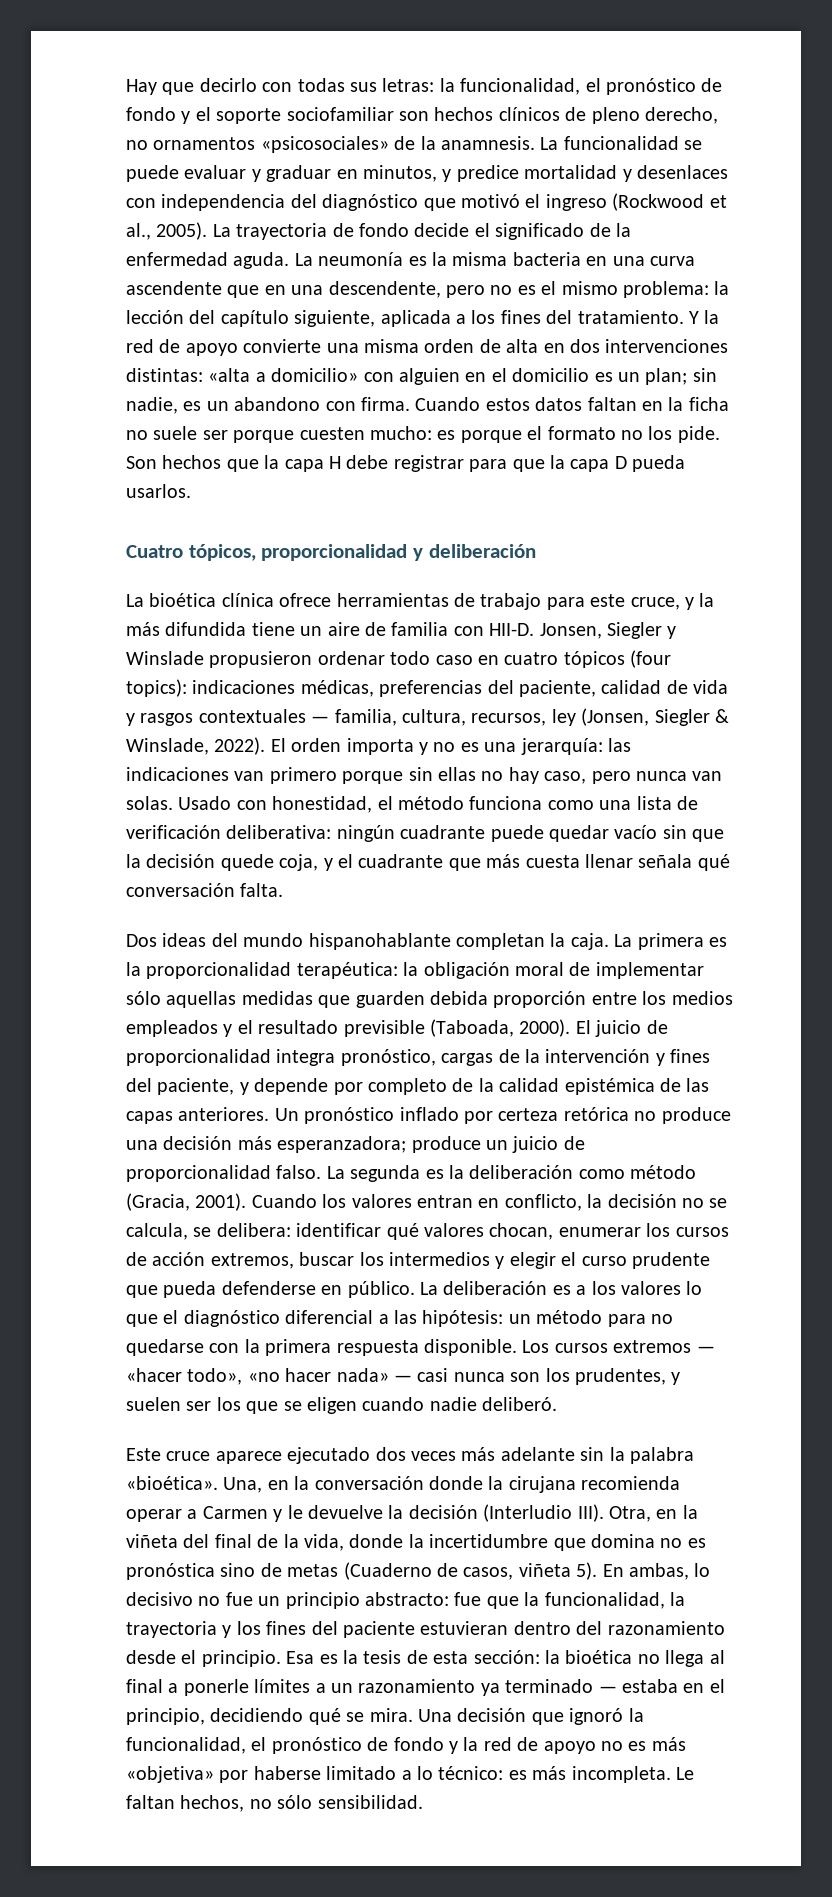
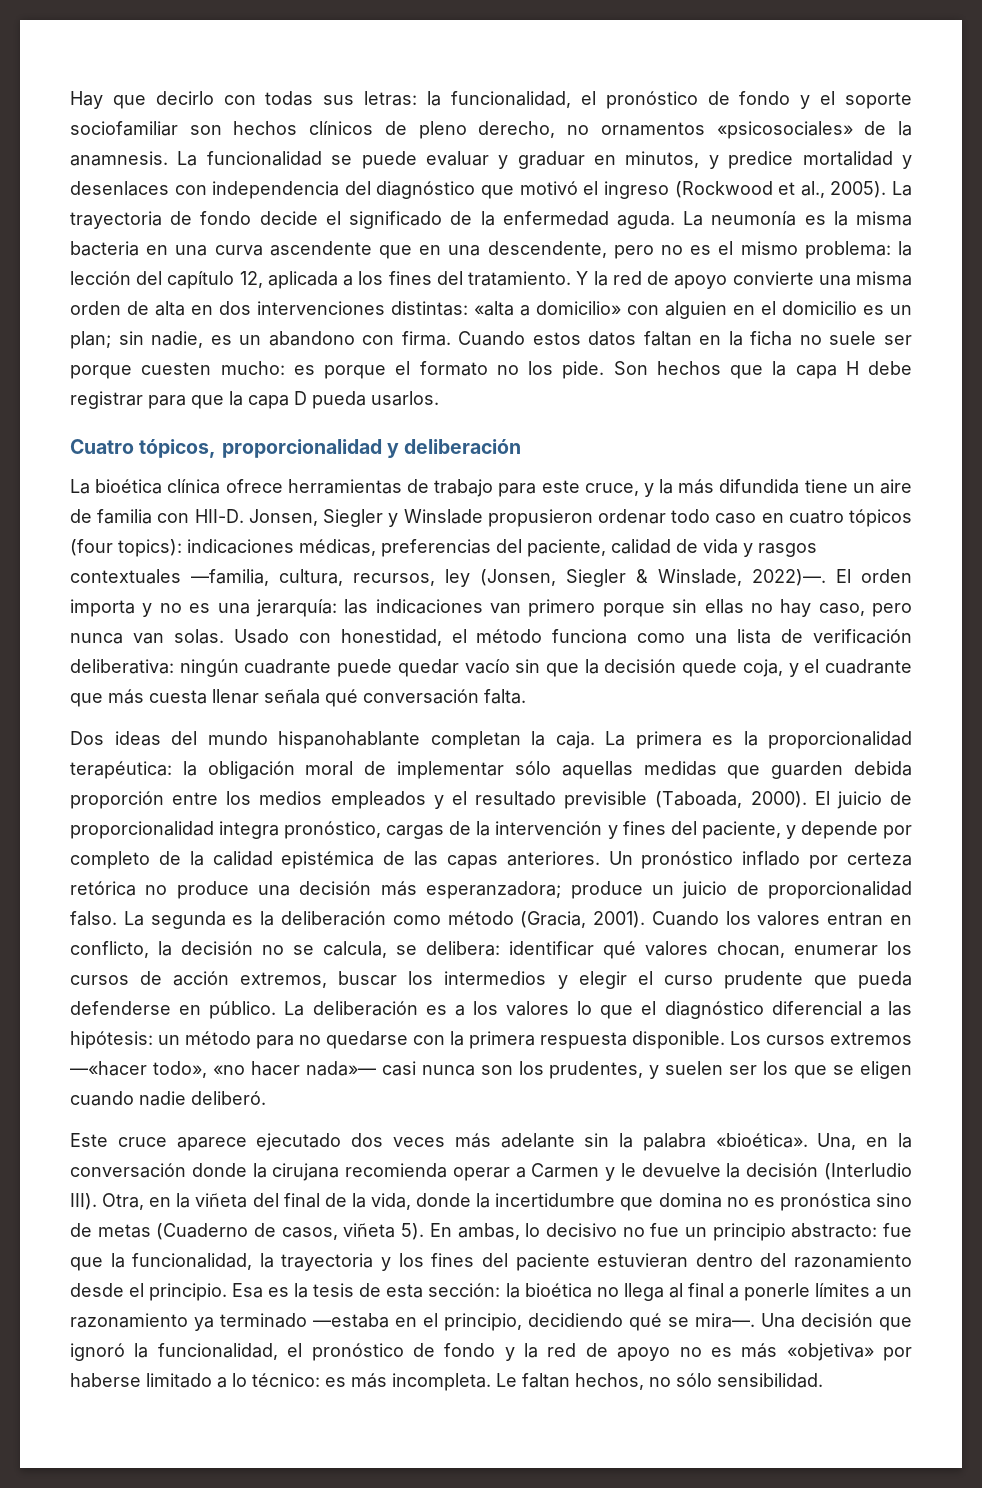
[294,310,376,327] siguiente, -> [239,271,263,288] 12,
[311,709,397,726] — familia, -> [191,569,269,586] —familia,
[214,737,266,755] 2022). -> [752,569,826,586] 2022)—.
[696,1346,715,1353] [126,1368,182,1382] — «hacer -> [70,1061,147,1076] —«hacer
[336,1368,412,1382] nada» — -> [305,1061,376,1076] nada»—
[598,1679,678,1693] — estaba -> [313,1313,389,1328] —estaba
[369,1708,413,1722] mira. -> [695,1313,755,1328] mira—.

